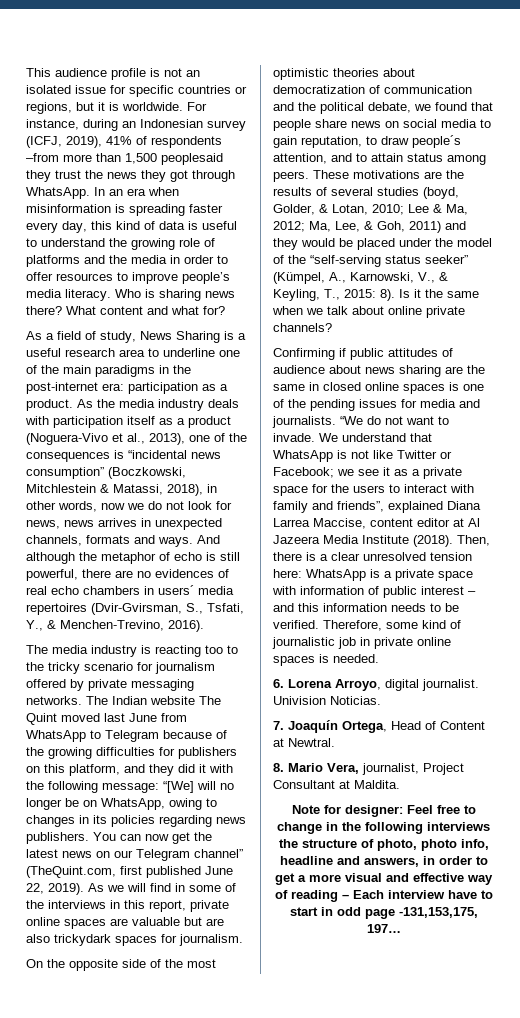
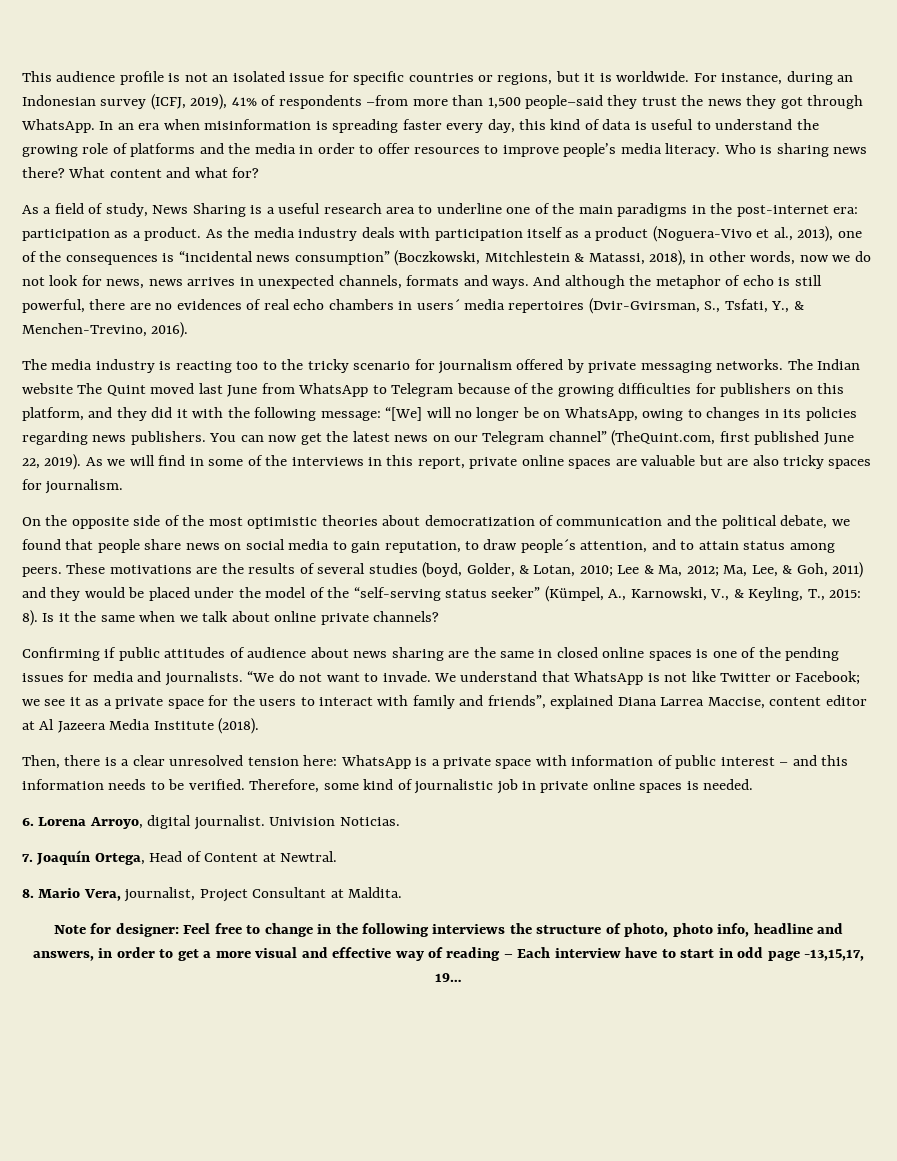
[161,153,223,165] peoplesaid -> [525,95,604,109] people–said
[54,934,111,946] trickydark -> [783,455,825,469] tricky
(453, 541) none -> (260, 726) //
[398,907,478,918] [366,924,401,933] -131,153,175, 197… -> [804,949,865,961] [435,973,462,982] -13,15,17, 19…

